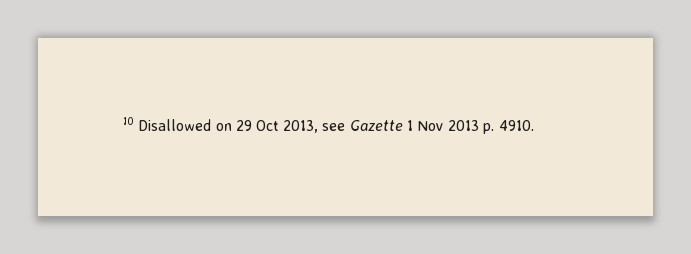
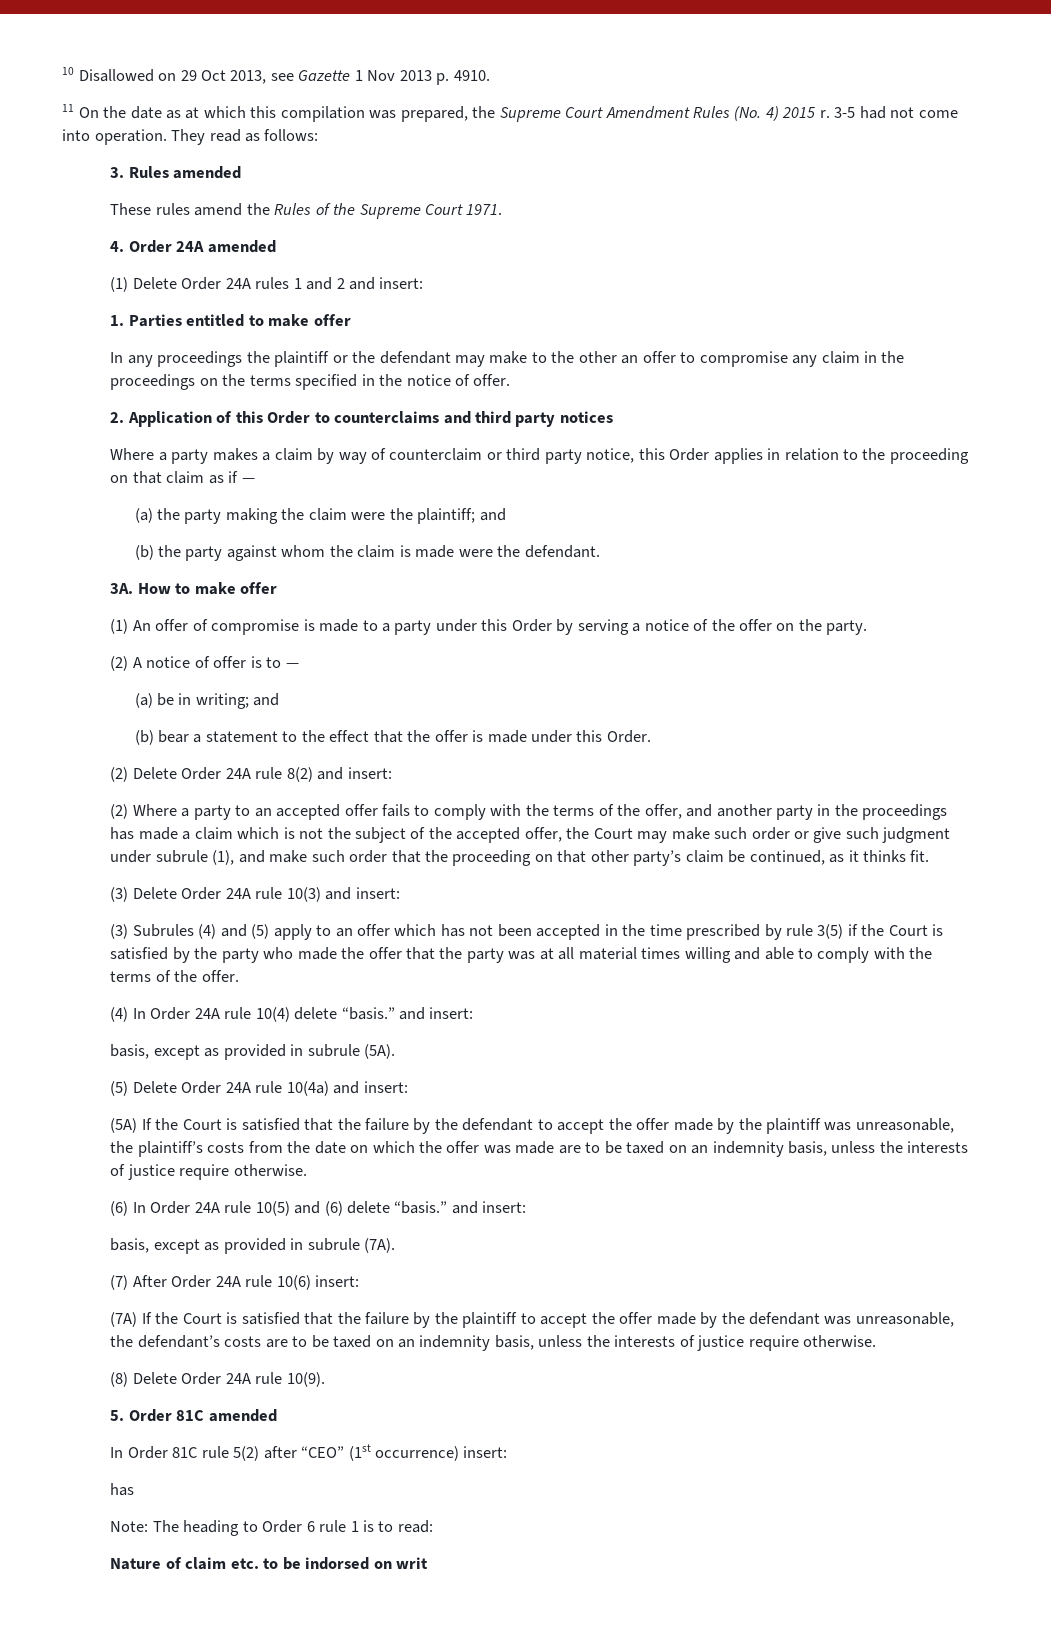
(534, 125) none -> [62,104,958,122] [62,129,319,145] [110,166,242,179] [110,203,503,219] [110,240,276,253] [110,277,424,292] [110,314,351,327] [110,351,905,367] [110,374,511,390] [110,411,613,427] [110,448,969,464] [110,471,255,484] [134,508,506,524] [134,545,600,561] [110,582,278,595] [110,619,868,635] [110,656,299,671] [134,693,280,709] [134,730,651,745] [110,767,392,782] [110,804,948,820] [110,827,951,843] [110,850,930,866] [110,887,400,902] [110,924,944,940] [110,947,933,963] [110,970,239,982] [110,1007,474,1022] [110,1044,396,1060] [110,1081,408,1096] [110,1118,954,1134] [110,1141,969,1157] [110,1164,307,1180] [110,1201,527,1216] [110,1238,396,1254] [110,1275,360,1290] [110,1312,954,1328] [110,1335,877,1351] [110,1372,325,1387] [110,1409,277,1422] [110,1444,508,1461] [110,1483,135,1496] [110,1520,433,1536] [110,1557,429,1570] // 11 On the date as at which this compilation was prepared, the Supreme Court Amendment Rules (No. 4) 2015 r. 3-5 had not come into operation. They read as follows: // 3. Rules amended // These rules amend the Rules of the Supreme Court 1971. // 4. Order 24A amended // (1) Delete Order 24A rules 1 and 2 and insert: // 1. Parties entitled to make offer // In any proceedings the plaintiff or the defendant may make to the other an offer to compromise any claim in the proceedings on the terms specified in the notice of offer. // 2. Application of this Order to counterclaims and third party notices // Where a party makes a claim by way of counterclaim or third party notice, this Order applies in relation to the proceeding on that claim as if — // (a) the party making the claim were the plaintiff; and // (b) the party against whom the claim is made were the defendant. // 3A. How to make offer // (1) An offer of compromise is made to a party under this Order by serving a notice of the offer on the party. // (2) A notice of offer is to — // (a) be in writing; and // (b) bear a statement to the effect that the offer is made under this Order. // (2) Delete Order 24A rule 8(2) and insert: // (2) Where a party to an accepted offer fails to comply with the terms of the offer, and another party in the proceedings has made a claim which is not the subject of the accepted offer, the Court may make such order or give such judgment under subrule (1), and make such order that the proceeding on that other party’s claim be continued, as it thinks fit. // (3) Delete Order 24A rule 10(3) and insert: // (3) Subrules (4) and (5) apply to an offer which has not been accepted in the time prescribed by rule 3(5) if the Court is satisfied by the party who made the offer that the party was at all material times willing and able to comply with the terms of the offer. // (4) In Order 24A rule 10(4) delete “basis.” and insert: // basis, except as provided in subrule (5A). // (5) Delete Order 24A rule 10(4a) and insert: // (5A) If the Court is satisfied that the failure by the defendant to accept the offer made by the plaintiff was unreasonable, the plaintiff’s costs from the date on which the offer was made are to be taxed on an indemnity basis, unless the interests of justice require otherwise. // (6) In Order 24A rule 10(5) and (6) delete “basis.” and insert: // basis, except as provided in subrule (7A). // (7) After Order 24A rule 10(6) insert: // (7A) If the Court is satisfied that the failure by the plaintiff to accept the offer made by the defendant was unreasonable, the defendant’s costs are to be taxed on an indemnity basis, unless the interests of justice require otherwise. // (8) Delete Order 24A rule 10(9). // 5. Order 81C amended // In Order 81C rule 5(2) after “CEO” (1st occurrence) insert: // has // Note: The heading to Order 6 rule 1 is to read: // Nature of claim etc. to be indorsed on writ

